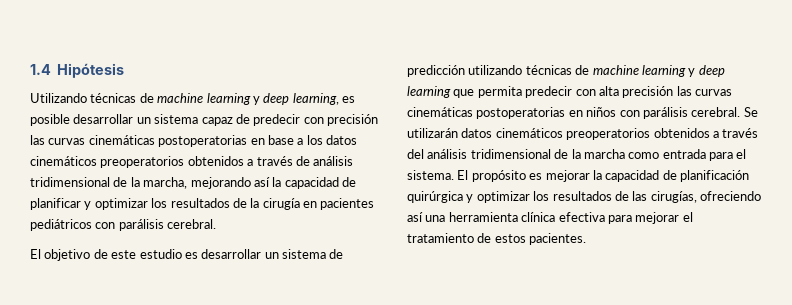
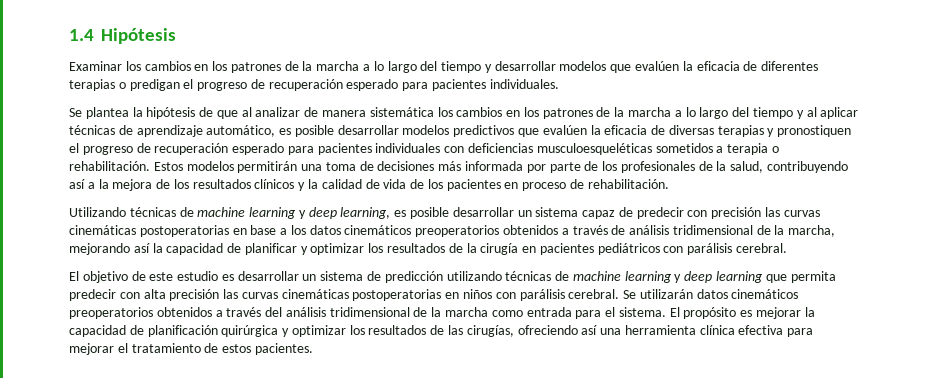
(125, 70) none -> [69,61,819,73] [69,79,559,91] [69,107,859,119] [69,125,852,137] [69,143,779,155] [69,161,849,173] [69,179,669,191] // Examinar los cambios en los patrones de la marcha a lo largo del tiempo y desarrollar modelos que evalúen la eficacia de diferentes terapias o predigan el progreso de recuperación esperado para pacientes individuales. // Se plantea la hipótesis de que al analizar de manera sistemática los cambios en los patrones de la marcha a lo largo del tiempo y al aplicar técnicas de aprendizaje automático, es posible desarrollar modelos predictivos que evalúen la eficacia de diversas terapias y pronostiquen el progreso de recuperación esperado para pacientes individuales con deficiencias musculoesqueléticas sometidos a terapia o rehabilitación. Estos modelos permitirán una toma de decisiones más informada por parte de los profesionales de la salud, contribuyendo así a la mejora de los resultados clínicos y la calidad de vida de los pacientes en proceso de rehabilitación.

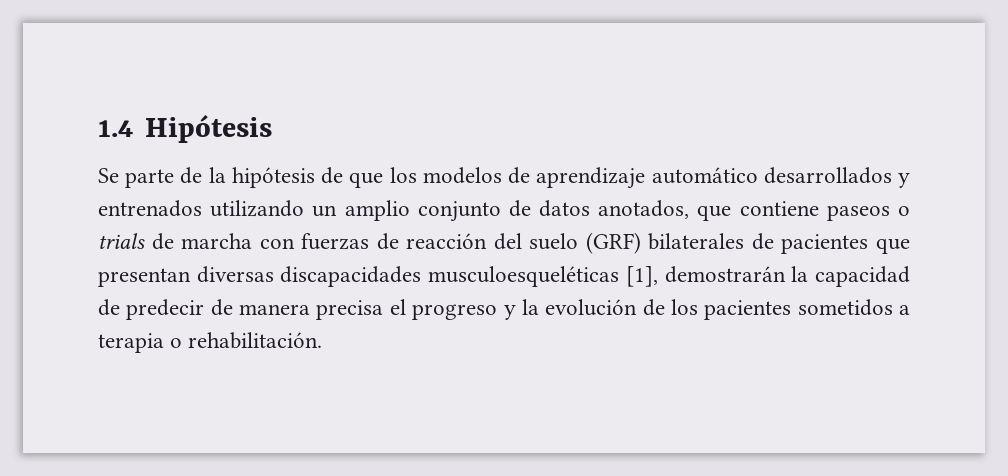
[69,61,819,73] [69,79,559,91] [69,107,859,119] [69,125,852,137] [69,143,652,155] Examinar los cambios en los patrones de la marcha a lo largo del tiempo y desarrollar modelos que evalúen la eficacia de diferentes terapias o predigan el progreso de recuperación esperado para pacientes individuales. // Se plantea la hipótesis de que al analizar de manera sistemática los cambios en los patrones de la marcha a lo largo del tiempo y al aplicar técnicas de aprendizaje automático, es posible desarrollar modelos predictivos que evalúen la eficacia de diversas terapias y pronostiquen el progreso de recuperación esperado para pacientes individuales con deficiencias musculoesqueléticas -> [98,167,911,189] [98,200,910,222] [98,232,911,254] [98,266,910,287] [98,299,792,320] Se parte de la hipótesis de que los modelos de aprendizaje automático desarrollados y entrenados utilizando un amplio conjunto de datos anotados, que contiene paseos o trials de marcha con fuerzas de reacción del suelo (GRF) bilaterales de pacientes que presentan diversas discapacidades musculoesqueléticas [1], demostrarán la capacidad de predecir de manera precisa el progreso y la evolución de los pacientes
[153,161,849,173] [69,179,669,191] [69,207,820,219] [69,225,836,237] [69,243,788,255] [69,271,836,283] [69,289,799,301] [69,307,815,319] [69,325,814,337] [69,343,313,355] Estos modelos permitirán una toma de decisiones más informada por parte de los profesionales de la salud, contribuyendo así a la mejora de los resultados clínicos y la calidad de vida de los pacientes en proceso de rehabilitación. // Utilizando técnicas de machine learning y deep learning, es posible desarrollar un sistema capaz de predecir con precisión las curvas cinemáticas postoperatorias en base a los datos cinemáticos preoperatorios obtenidos a través de análisis tridimensional de la marcha, mejorando así la capacidad de planificar y optimizar los resultados de la cirugía en pacientes pediátricos con parálisis cerebral. // El objetivo de este estudio es desarrollar un sistema de predicción utilizando técnicas de machine learning y deep learning que permita predecir con alta precisión las curvas cinemáticas postoperatorias en niños con parálisis cerebral. Se utilizarán datos cinemáticos preoperatorios obtenidos a través del análisis tridimensional de la marcha como entrada para el sistema. El propósito es mejorar la capacidad de planificación quirúrgica y optimizar los resultados de las cirugías, ofreciendo así una herramienta clínica efectiva para mejorar el tratamiento de estos pacientes. -> (323, 340) none

